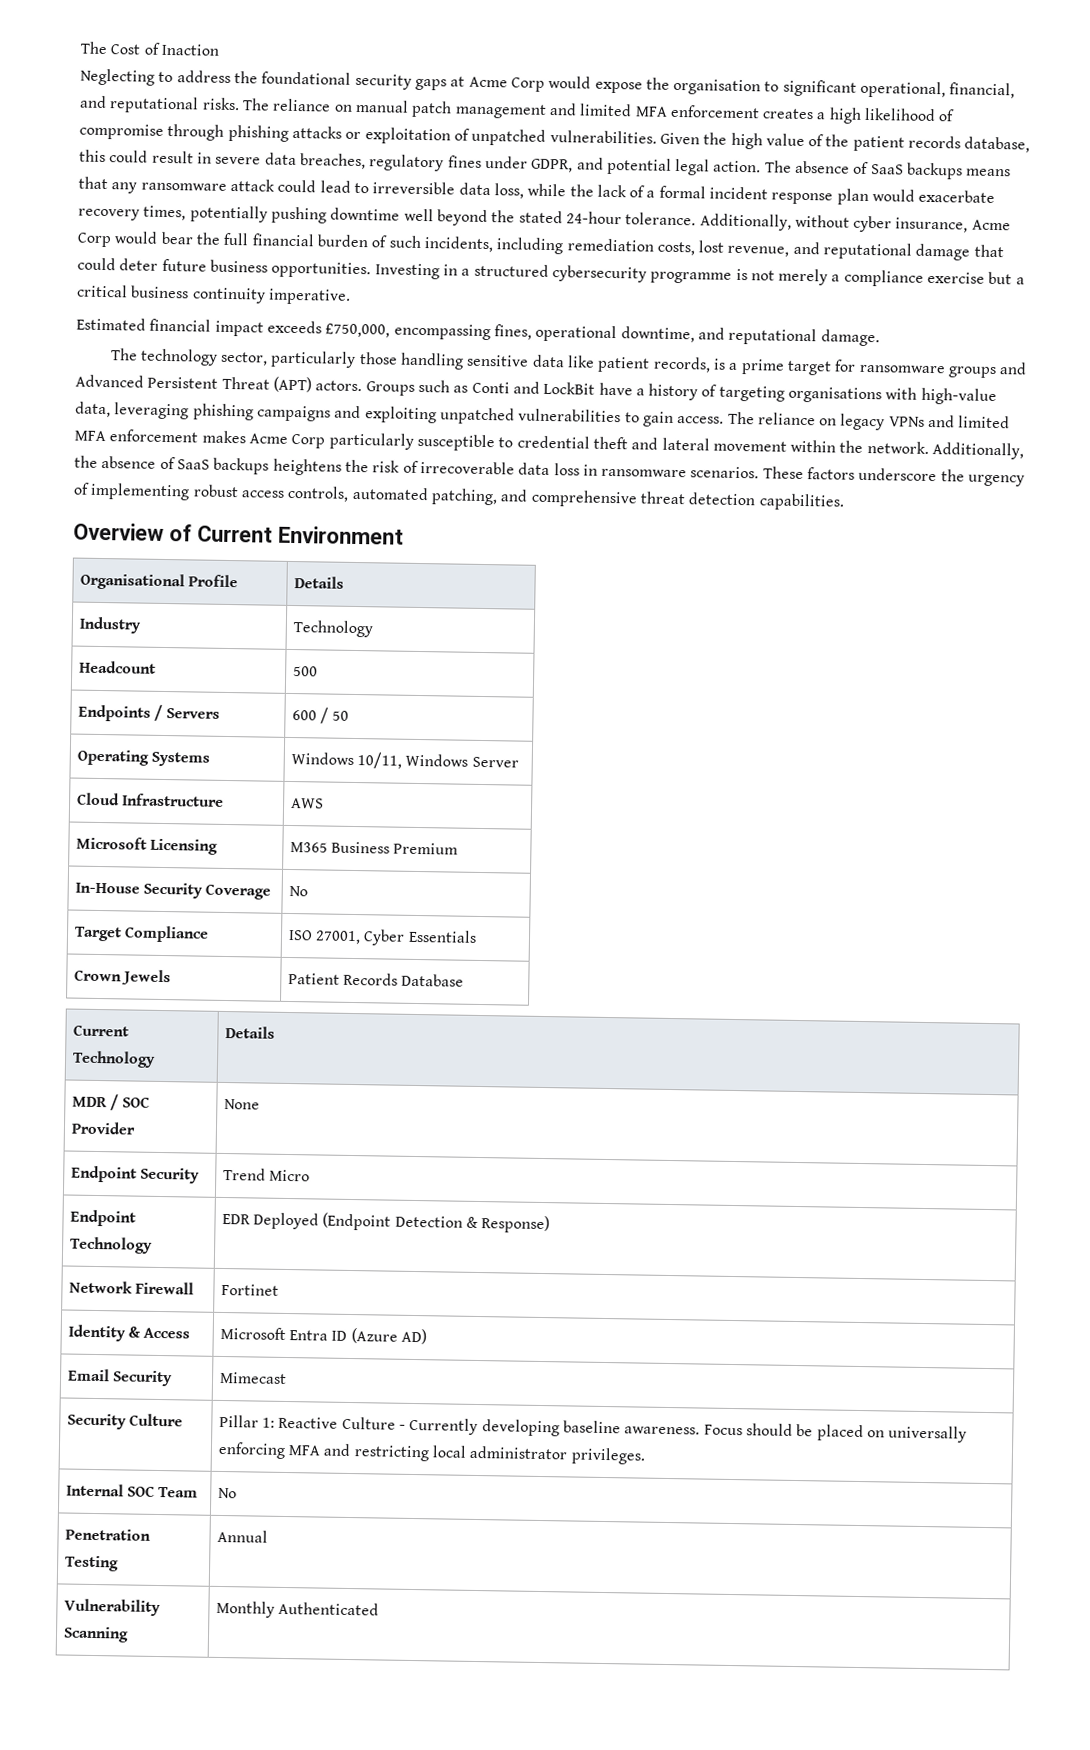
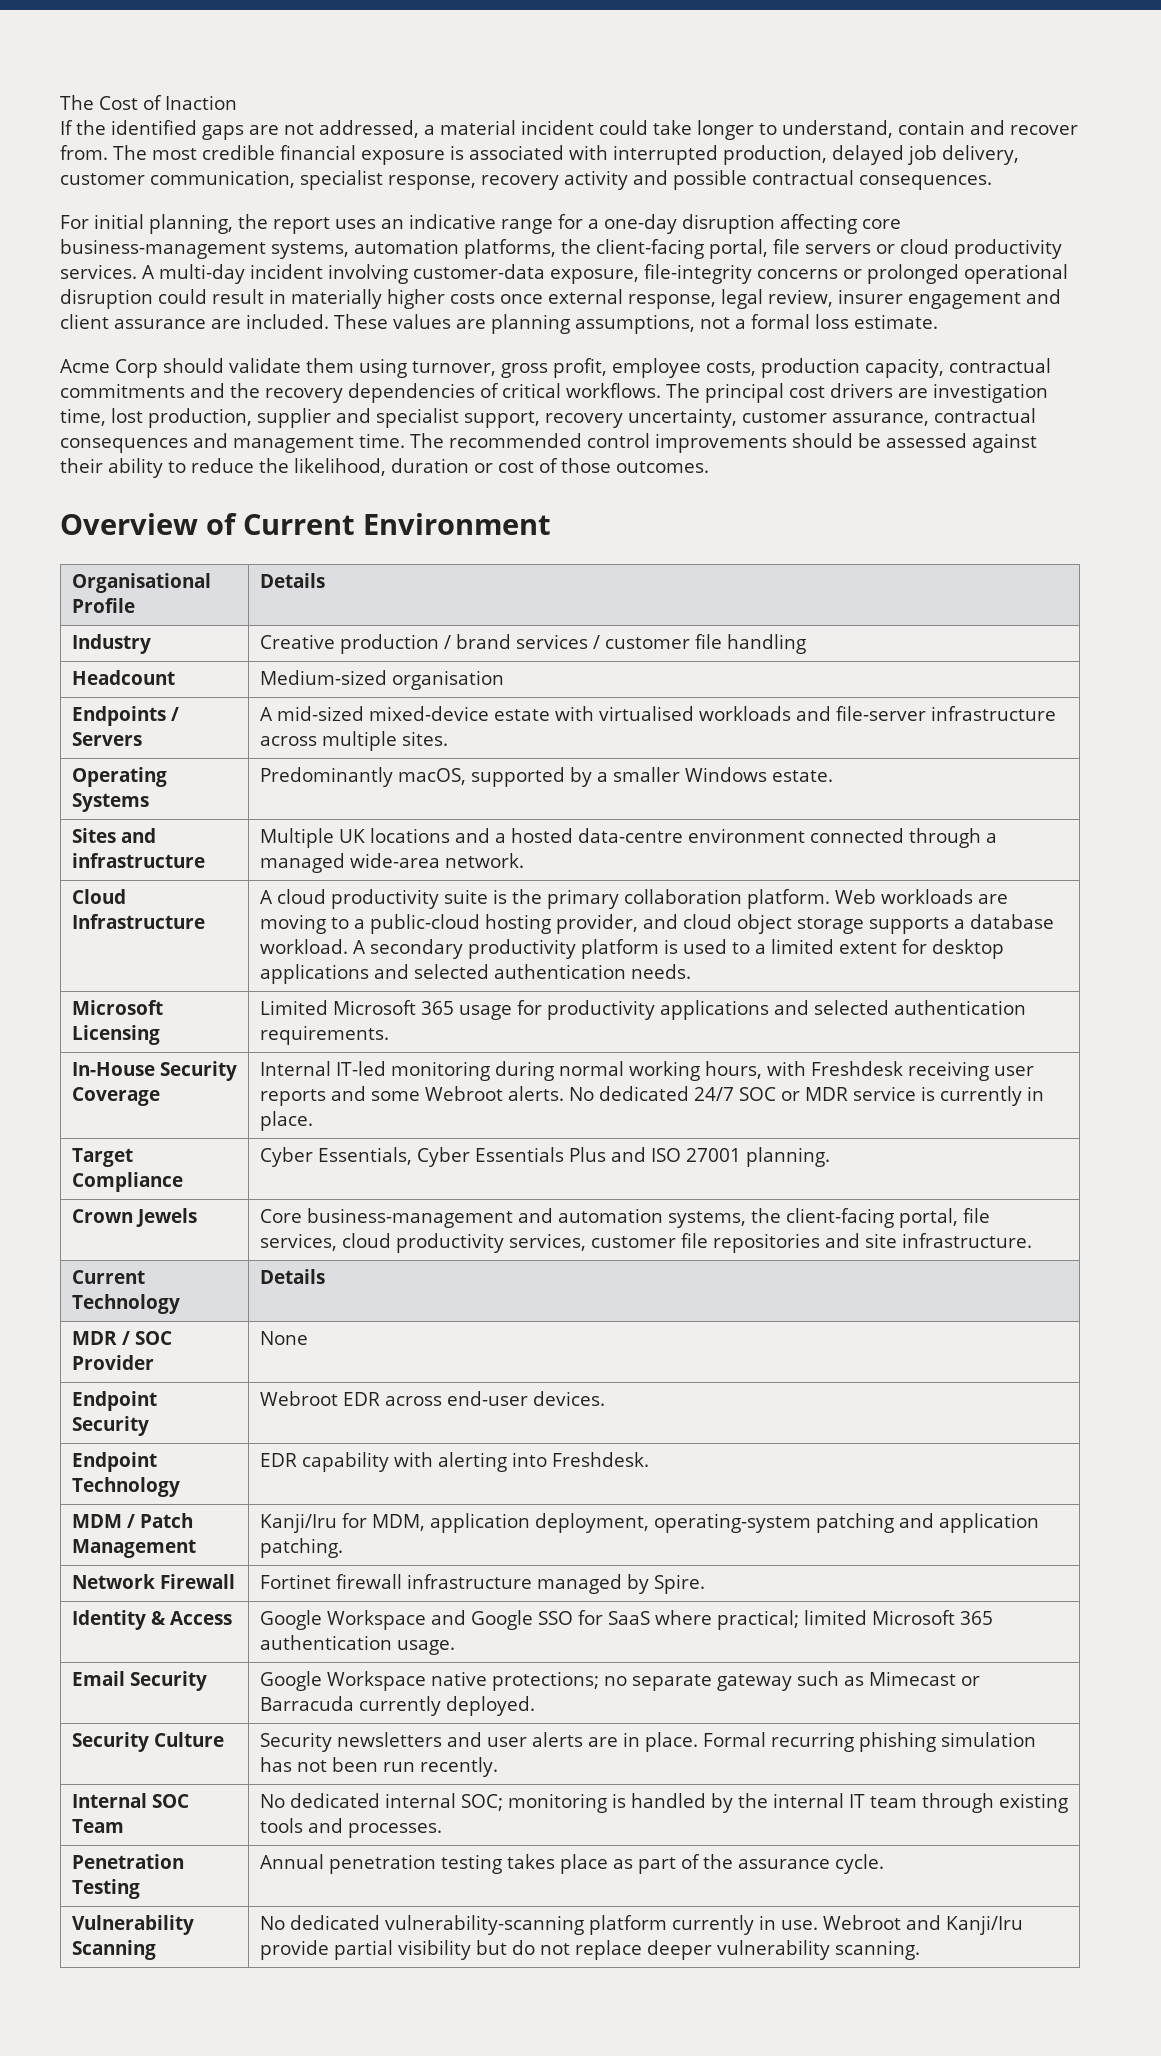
[80,68,1016,99] [79,95,956,124] [79,123,1031,153] [79,149,1012,180] [78,176,996,205] [78,205,1011,233] [77,231,1004,261] [77,257,1025,287] [77,284,351,305] [76,317,880,347] [110,348,1028,379] [75,374,997,406] [75,401,1011,431] [74,429,1025,460] [74,455,1026,487] [73,482,845,511] Neglecting to address the foundational security gaps at Acme Corp would expose the organisation to significant operational, financial, and reputational risks. The reliance on manual patch management and limited MFA enforcement creates a high likelihood of compromise through phishing attacks or exploitation of unpatched vulnerabilities. Given the high value of the patient records database, this could result in severe data breaches, regulatory fines under GDPR, and potential legal action. The absence of SaaS backups means that any ransomware attack could lead to irreversible data loss, while the lack of a formal incident response plan would exacerbate recovery times, potentially pushing downtime well beyond the stated 24-hour tolerance. Additionally, without cyber insurance, Acme Corp would bear the full financial burden of such incidents, including remediation costs, lost revenue, and reputational damage that could deter future business opportunities. Investing in a structured cybersecurity programme is not merely a compliance exercise but a critical business continuity imperative. // Estimated financial impact exceeds £750,000, encompassing fines, operational downtime, and reputational damage. // The technology sector, particularly those handling sensitive data like patient records, is a prime target for ransomware groups and Advanced Persistent Threat (APT) actors. Groups such as Conti and LockBit have a history of targeting organisations with high-value data, leveraging phishing campaigns and exploiting unpatched vulnerabilities to gain access. The reliance on legacy VPNs and limited MFA enforcement makes Acme Corp particularly susceptible to credential theft and lateral movement within the network. Additionally, the absence of SaaS backups heightens the risk of irrecoverable data loss in ransomware scenarios. These factors underscore the urgency of implementing robust access controls, automated patching, and comprehensive threat detection capabilities. -> [60,120,1078,140] [60,145,1019,165] [60,170,992,190] [60,214,901,234] [60,239,1062,259] [60,264,1068,284] [60,289,1061,309] [60,314,938,334] [60,358,1051,378] [60,383,1048,403] [60,408,1036,428] [60,433,1037,453] [60,458,709,478] If the identified gaps are not addressed, a material incident could take longer to understand, contain and recover from. The most credible financial exposure is associated with interrupted production, delayed job delivery, customer communication, specialist response, recovery activity and possible contractual consequences. // For initial planning, the report uses an indicative range for a one-day disruption affecting core business-management systems, automation platforms, the client-facing portal, file servers or cloud productivity services. A multi-day incident involving customer-data exposure, file-integrity concerns or prolonged operational disruption could result in materially higher costs once external response, legal review, insurer engagement and client assurance are included. These values are planning assumptions, not a formal loss estimate. // Acme Corp should validate them using turnover, gross profit, employee costs, production capacity, contractual commitments and the recovery dependencies of critical workflows. The principal cost drivers are investigation time, lost production, supplier and specialist support, recovery uncertainty, customer assurance, contractual consequences and management time. The recommended control improvements should be assessed against their ability to reduce the likelihood, duration or cost of those outcomes.
[292,620,373,638] Technology -> [259,634,806,654] Creative production / brand services / customer file handling
[292,666,318,677] 500 -> [259,670,504,690] Medium-sized organisation
[291,707,350,724] [76,749,211,767] [290,751,519,769] [76,792,225,807] [290,797,324,809] [75,836,219,855] [289,841,459,855] [74,882,272,900] [288,885,308,897] 600 / 50 // Operating Systems | Windows 10/11, Windows Server // Cloud Infrastructure | AWS // Microsoft Licensing | M365 Business Premium // In-House Security Coverage | No -> [259,706,1056,721] [259,731,448,751] [71,767,167,787] [71,793,149,812] [259,767,833,787] [71,828,156,843] [71,853,205,868] [259,828,997,848] [259,853,524,873] [71,889,126,904] [71,914,205,929] [259,889,1008,909] [259,914,1054,934] [259,939,1004,959] [259,964,691,984] [71,1000,163,1015] [71,1025,160,1045] [259,1000,1026,1020] [259,1025,389,1045] [71,1061,237,1081] [71,1087,160,1106] [259,1061,1034,1081] [259,1086,1044,1106] [259,1111,313,1131] A mid-sized mixed-device estate with virtualised workloads and file-server infrastructure across multiple sites. // Operating Systems | Predominantly macOS, supported by a smaller Windows estate. // Sites and infrastructure | Multiple UK locations and a hosted data-centre environment connected through a managed wide-area network. // Cloud Infrastructure | A cloud productivity suite is the primary collaboration platform. Web workloads are moving to a public-cloud hosting provider, and cloud object storage supports a database workload. A secondary productivity platform is used to a limited extent for desktop applications and selected authentication needs. // Microsoft Licensing | Limited Microsoft 365 usage for productivity applications and selected authentication requirements. // In-House Security Coverage | Internal IT-led monitoring during normal working hours, with Freshdesk receiving user reports and some Webroot alerts. No dedicated 24/7 SOC or MDR service is currently in place.
[287,929,362,945] ISO 27001, -> [259,1147,412,1167] Cyber Essentials,
[73,969,172,986] [287,972,465,987] // Crown Jewels | Patient Records Database -> [568,1147,830,1167] [71,1208,197,1227] [259,1208,990,1228] [259,1233,1032,1253] Plus and ISO 27001 planning. // Crown Jewels | Core business-management and automation systems, the client-facing portal, file services, cloud productivity services, customer file repositories and site infrastructure.
[222,1167,311,1182] [69,1209,136,1227] [69,1236,153,1254] [221,1212,551,1234] [68,1280,195,1295] [220,1283,279,1296] [67,1324,191,1342] [219,1326,428,1345] [67,1368,174,1387] [218,1371,287,1384] [66,1413,184,1430] [218,1414,968,1443] [217,1441,646,1465] [65,1483,199,1498] [217,1487,237,1499] [64,1528,151,1541] [64,1555,119,1572] [216,1529,268,1543] [63,1598,161,1617] [62,1626,129,1643] [215,1600,380,1618] Trend Micro // Endpoint Technology | EDR Deployed (Endpoint Detection & Response) // Network Firewall | Fortinet // Identity & Access | Microsoft Entra ID (Azure AD) // Email Security | Mimecast // Security Culture | Pillar 1: Reactive Culture - Currently developing baseline awareness. Focus should be placed on universally enforcing MFA and restricting local administrator privileges. // Internal SOC Team | No // Penetration Testing | Annual // Vulnerability Scanning | Monthly Authenticated -> [259,1391,605,1406] [71,1452,157,1472] [71,1477,180,1497] [259,1452,649,1472] [71,1513,193,1528] [71,1539,196,1558] [259,1513,1039,1533] [259,1538,343,1558] [71,1574,235,1589] [259,1574,705,1594] [71,1610,232,1630] [259,1610,993,1630] [259,1635,455,1655] [71,1671,207,1691] [259,1671,980,1691] [259,1696,535,1716] [71,1732,224,1752] [259,1732,1036,1752] [259,1757,498,1777] [71,1793,189,1808] [71,1819,124,1833] [259,1793,1068,1813] [259,1818,442,1838] [71,1854,184,1869] [71,1879,140,1899] [259,1854,884,1874] [71,1915,194,1935] [71,1940,156,1960] [259,1915,1023,1935] [259,1940,920,1960] Webroot EDR across end-user devices. // Endpoint Technology | EDR capability with alerting into Freshdesk. // MDM / Patch Management | Kanji/Iru for MDM, application deployment, operating-system patching and application patching. // Network Firewall | Fortinet firewall infrastructure managed by Spire. // Identity & Access | Google Workspace and Google SSO for SaaS where practical; limited Microsoft 365 authentication usage. // Email Security | Google Workspace native protections; no separate gateway such as Mimecast or Barracuda currently deployed. // Security Culture | Security newsletters and user alerts are in place. Formal recurring phishing simulation has not been run recently. // Internal SOC Team | No dedicated internal SOC; monitoring is handled by the internal IT team through existing tools and processes. // Penetration Testing | Annual penetration testing takes place as part of the assurance cycle. // Vulnerability Scanning | No dedicated vulnerability-scanning platform currently in use. Webroot and Kanji/Iru provide partial visibility but do not replace deeper vulnerability scanning.

